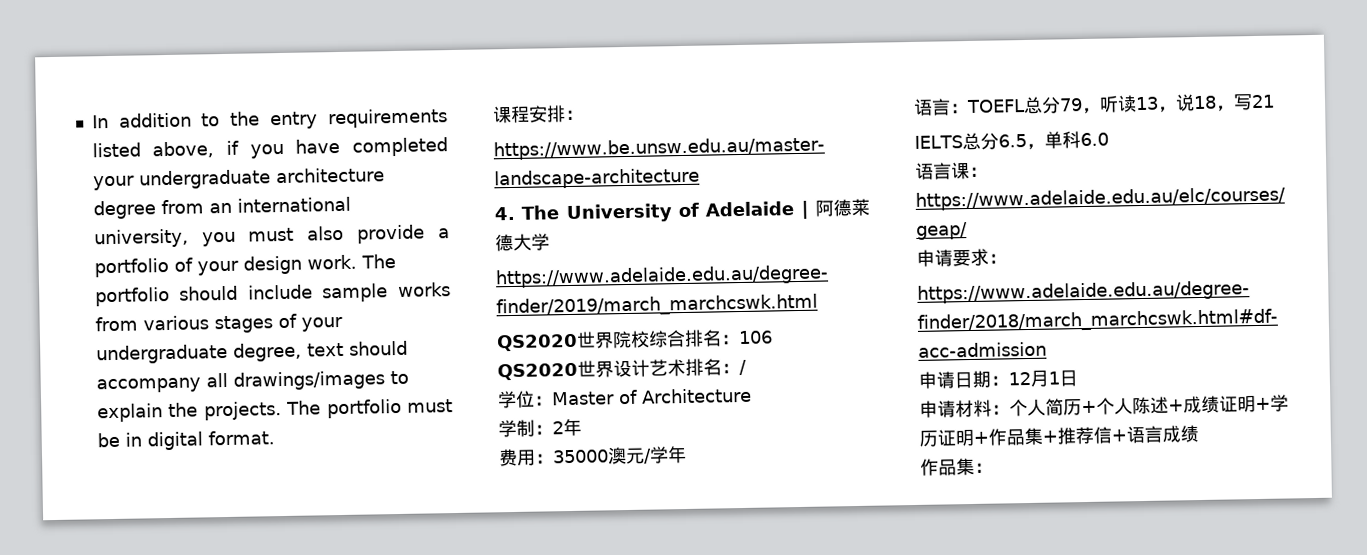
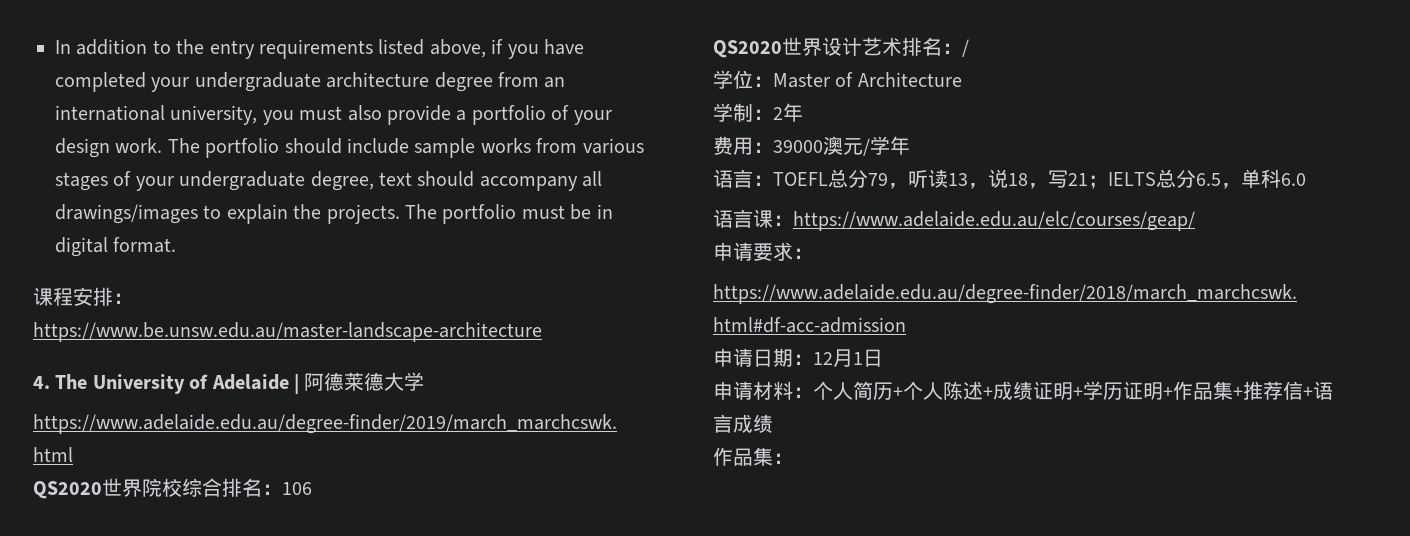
[552,449,609,464] 35000 -> [773,140,823,153] 39000
(1275, 101) // -> [1088,175,1108,189] ；

